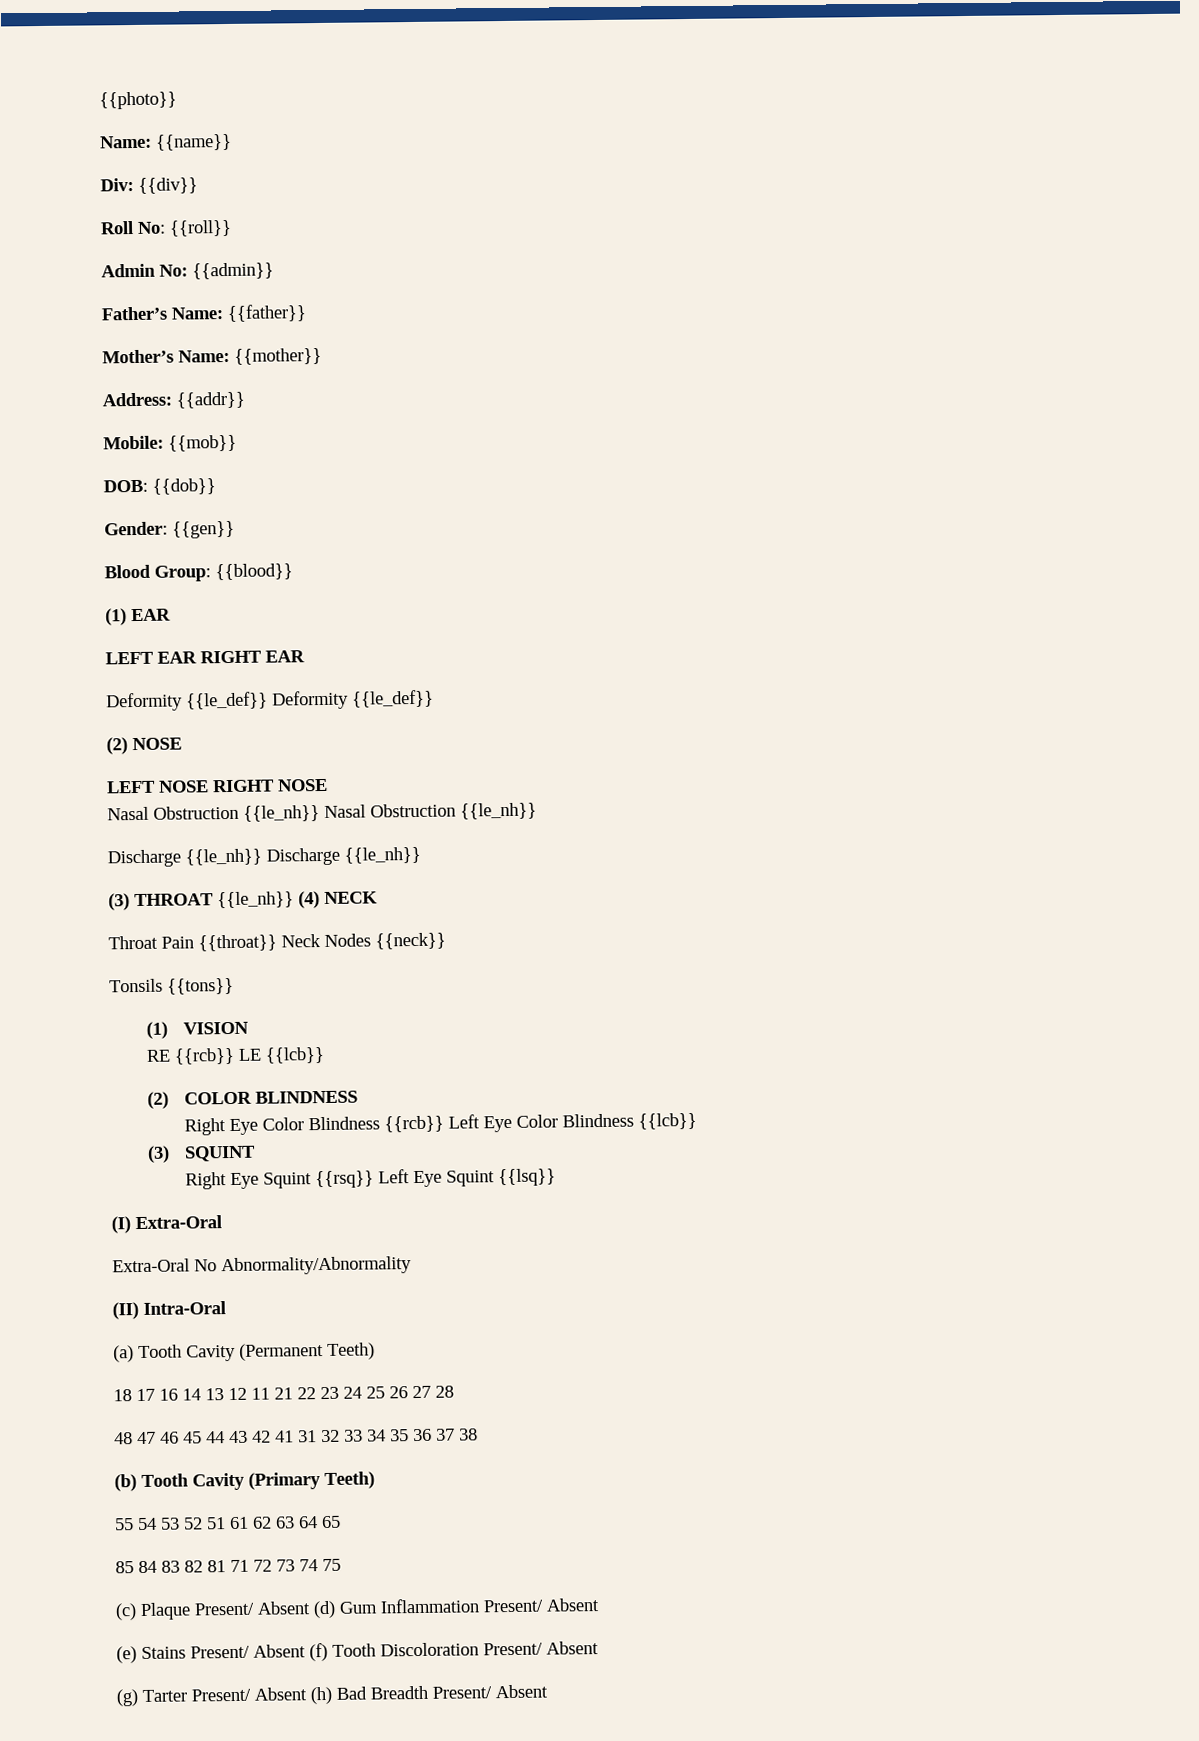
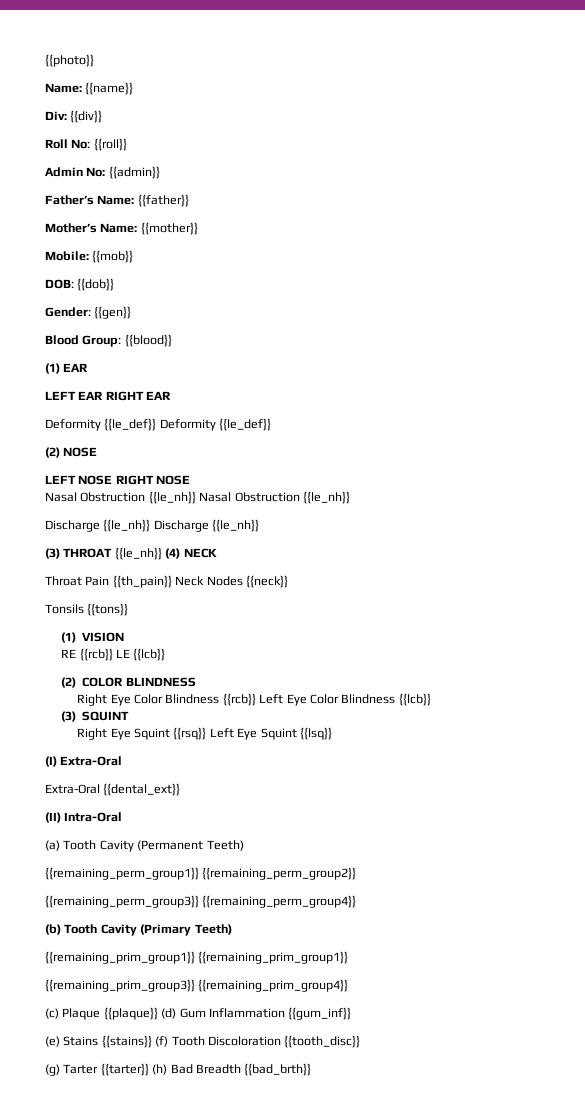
[102,391,245,409] // Address: {{addr}} -> (198, 228) none
[198,934,277,952] {{throat}} -> [112,575,172,588] {{th_pain}}
[194,1256,412,1276] No Abnormality/Abnormality -> [103,783,181,796] {{dental_ext}}
[113,1385,454,1402] [114,1428,478,1445] 18 17 16 14 13 12 11 21 22 23 24 25 26 27 28 // 48 47 46 45 44 43 42 41 31 32 33 34 35 36 37 38 -> [45,867,357,880] [45,895,357,908] {{remaining_perm_group1}} {{remaining_perm_group2}} // {{remaining_perm_group3}} {{remaining_perm_group4}}
[114,1515,341,1531] [115,1558,341,1574] 55 54 53 52 51 61 62 63 64 65 // 85 84 83 82 81 71 72 73 74 75 -> [45,951,349,964] [45,979,349,992] {{remaining_prim_group1}} {{remaining_prim_group1}} // {{remaining_prim_group3}} {{remaining_prim_group4}}
[194,1601,311,1616] Present/ Absent -> [103,1007,158,1020] {{plaque}}
[483,1598,600,1613] Present/ Absent -> [288,1007,352,1020] {{gum_inf}}
[190,1644,306,1659] Present/ Absent -> [101,1035,152,1048] {{stains}}
[483,1641,599,1656] Present/ Absent -> [284,1035,361,1048] {{tooth_disc}}
[191,1687,307,1702] Present/ Absent -> [100,1063,149,1076] {{tarter}}
[432,1684,548,1699] Present/ Absent -> [244,1063,312,1076] {{bad_brth}}

